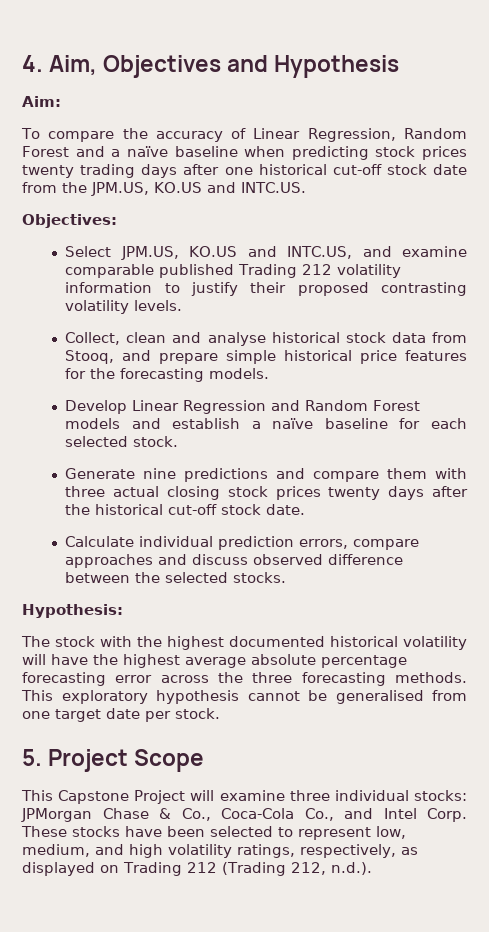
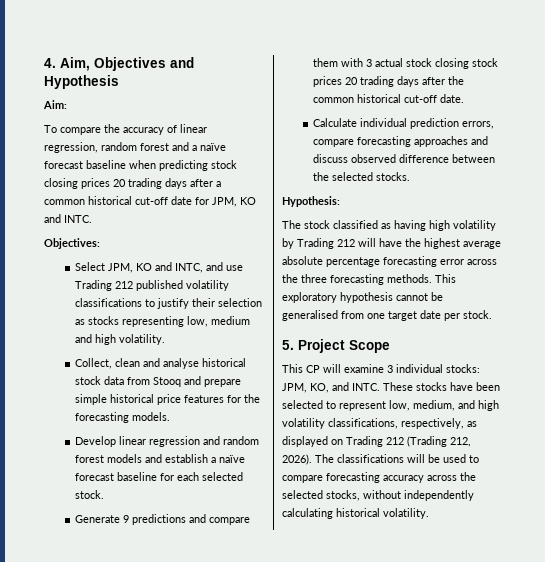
[253,128,467,142] [22,146,69,157] Linear Regression, Random Forest -> [180,124,207,133] [44,142,169,153] linear regression, random forest
(168, 151) none -> [44,161,83,169] forecast
[422,146,467,160] [22,164,467,178] [22,182,306,196] [22,214,117,228] [65,246,468,260] [65,264,402,278] [65,282,467,296] [65,300,183,314] prices twenty trading days after one historical cut-off stock date from the JPM.US, KO.US and INTC.US. // Objectives: // Select JPM.US, KO.US and INTC.US, and examine comparable published Trading 212 volatility information to justify their proposed contrasting volatility levels. -> [44,178,221,189] [44,196,256,207] [44,214,92,223] [44,238,100,249] [74,262,243,273] [74,280,229,291] [74,298,262,309] [74,316,250,327] [74,334,165,345] closing prices 20 trading days after a common historical cut-off date for JPM, KO and INTC. // Objectives: // Select JPM, KO and INTC, and use Trading 212 published volatility classifications to justify their selection as stocks representing low, medium and high volatility.
[65,350,115,364] Stooq, -> [152,377,181,387] Stooq
[132,400,421,414] Linear Regression and Random Forest -> [118,436,259,447] [74,455,104,463] linear regression and random forest
(314, 423) none -> [74,473,114,481] forecast
[143,468,177,479] nine -> [122,515,129,523] 9
[65,486,160,497] three actual -> [365,58,432,67] 3 actual stock
[328,487,381,500] twenty -> [344,76,394,87] 20 trading
[95,504,262,515] historical cut-off stock -> [312,94,437,103] common historical cut-off
(420, 544) none -> [356,136,411,147] forecasting
[100,636,467,650] with the highest documented historical volatility -> [333,220,496,231] [282,238,355,249] classified as having high volatility by Trading 212
[58,790,186,804] Capstone Project -> [306,365,320,373] CP
[289,790,330,801] three -> [387,365,393,373] 3
[21,808,467,822] JPMorgan Chase & Co., Coca-Cola Co., and Intel Corp. -> [282,382,380,393] JPM, KO, and INTC.
[237,844,295,858] ratings, -> [328,418,398,429] classifications,
[330,862,372,875] n.d.). -> [282,454,479,465] [282,472,476,483] [282,490,474,501] [282,508,429,519] 2026). The classifications will be used to compare forecasting accuracy across the selected stocks, without independently calculating historical volatility.

